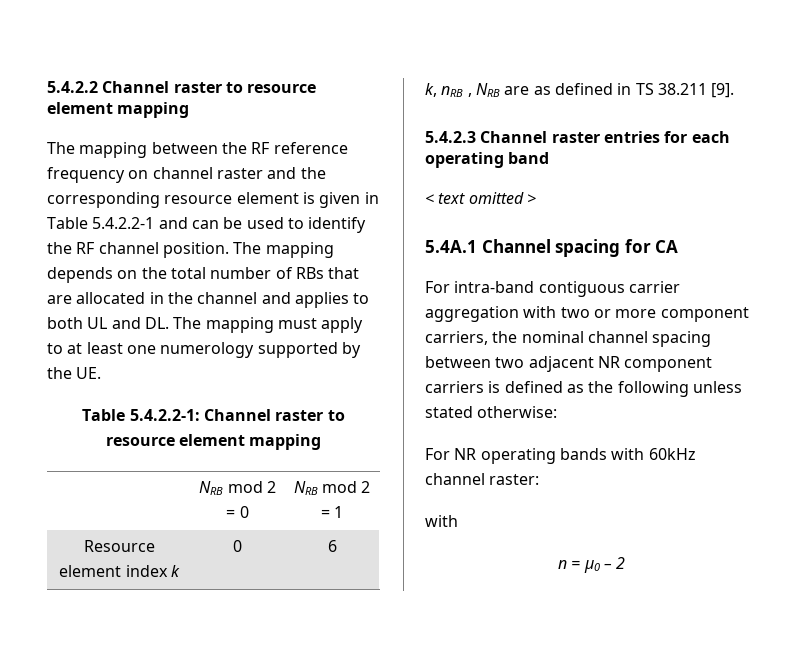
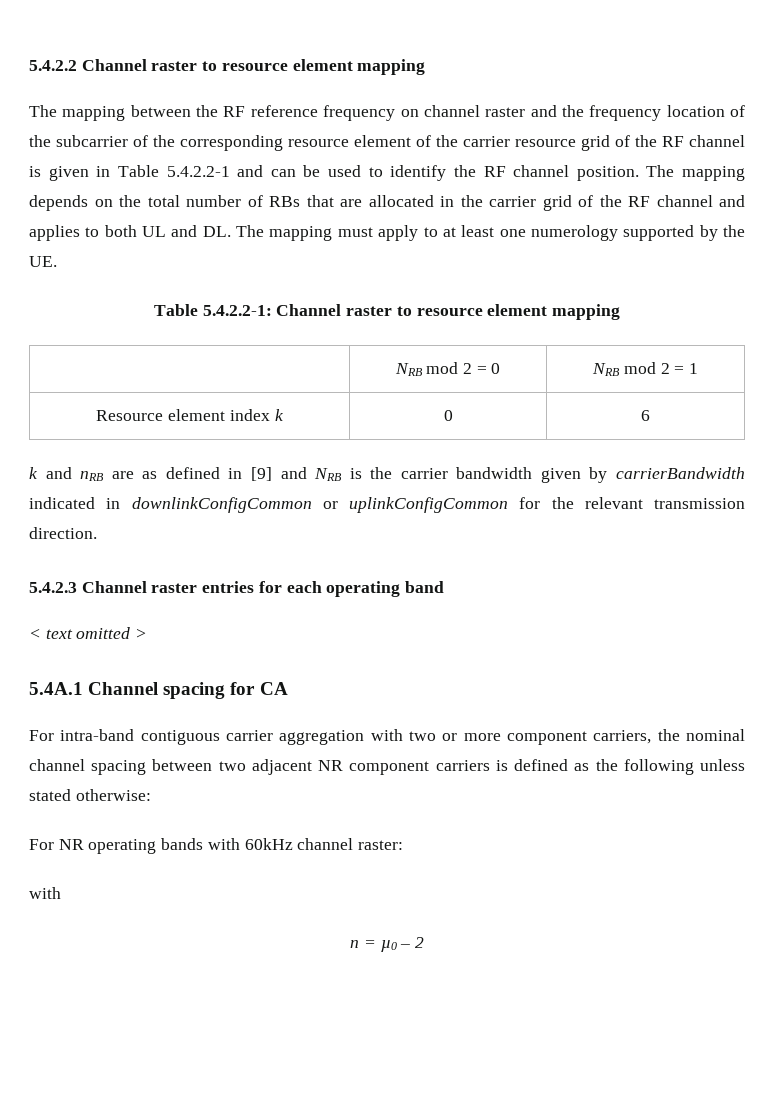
[47,192,299,208] corresponding resource element -> [589,105,745,121] [29,135,745,151] frequency location of the subcarrier of the corresponding resource element of the carrier resource grid of the RF channel
(193, 298) none -> [489,195,650,211] carrier grid of the RF
[425,83,735,98] k, nRB , NRB are as defined in TS 38.211 [9]. -> [29,467,745,483] [29,497,745,513] [29,527,97,539] k and nRB are as defined in [9] and NRB is the carrier bandwidth given by carrierBandwidth indicated in downlinkConfigCommon or uplinkConfigCommon for the relevant transmission direction.

